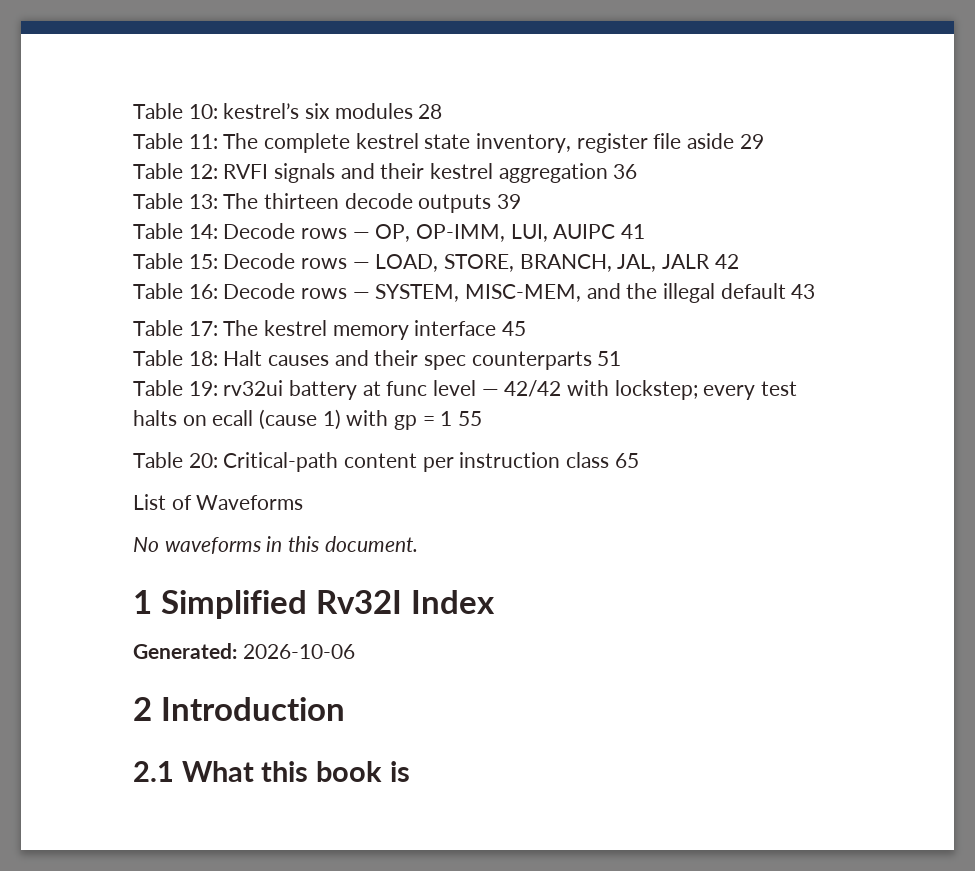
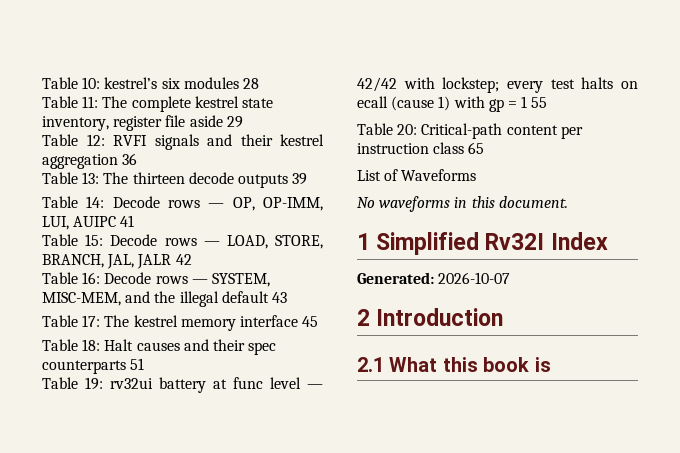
[242,644,355,659] 2026-10-06 -> [438,272,511,284] 2026-10-07

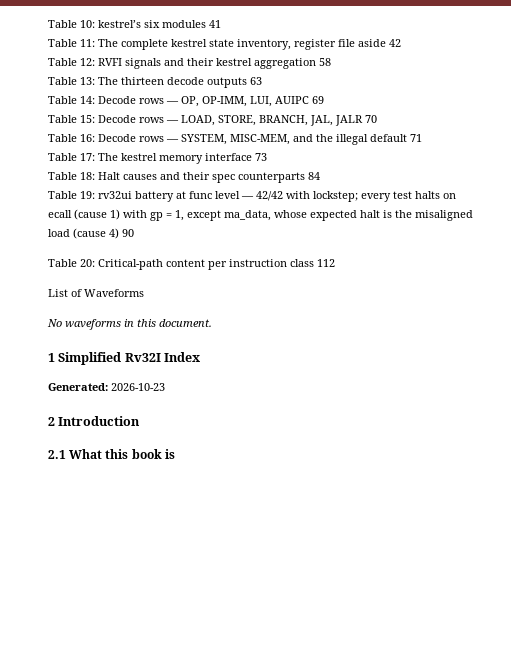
[242,78,259,89] 28 -> [209,20,221,28] 41
[226,116,243,128] 29 -> [389,39,401,47] 42
[122,153,138,165] 36 -> [319,58,331,66] 58
[292,173,308,185] 39 -> [250,77,262,85] 63
[120,215,135,227] 41 -> [312,96,324,104] 69
[175,254,192,265] 42 -> [365,115,377,123] 70
[271,292,287,303] 43 -> [410,134,422,142] 71
[302,316,319,327] 45 -> [255,153,267,161] 73
[130,358,145,370] 51 -> [308,172,320,180] 84
[521,96,548,108] 1 55 -> [175,210,473,221] [48,228,134,239] 1, except ma_data, whose expected halt is the misaligned load (cause 4) 90
[468,142,485,154] 65 -> [317,259,335,267] 112
[438,272,511,284] 2026-10-07 -> [111,383,165,391] 2026-10-23

